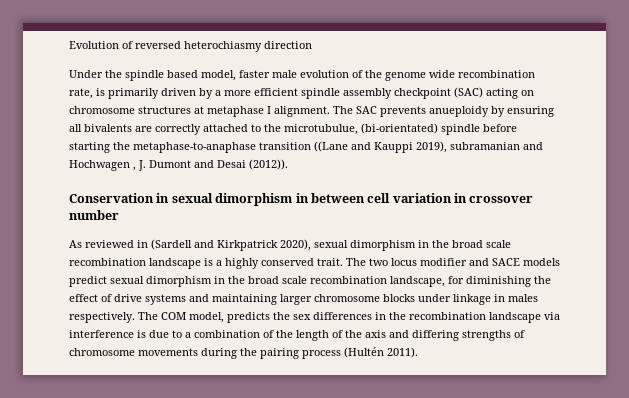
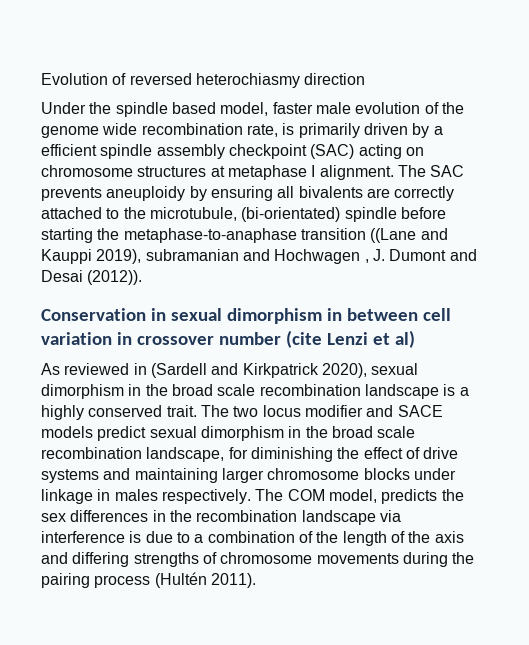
[224,90,251,96] more -> (443, 130) none
[429,106,489,117] anueploidy -> [106,186,186,201] aneuploidy
[284,124,358,135] microtubulue, -> [149,207,237,221] microtubule,
(119, 215) none -> [285,330,415,348] (cite Lenzi et al)

